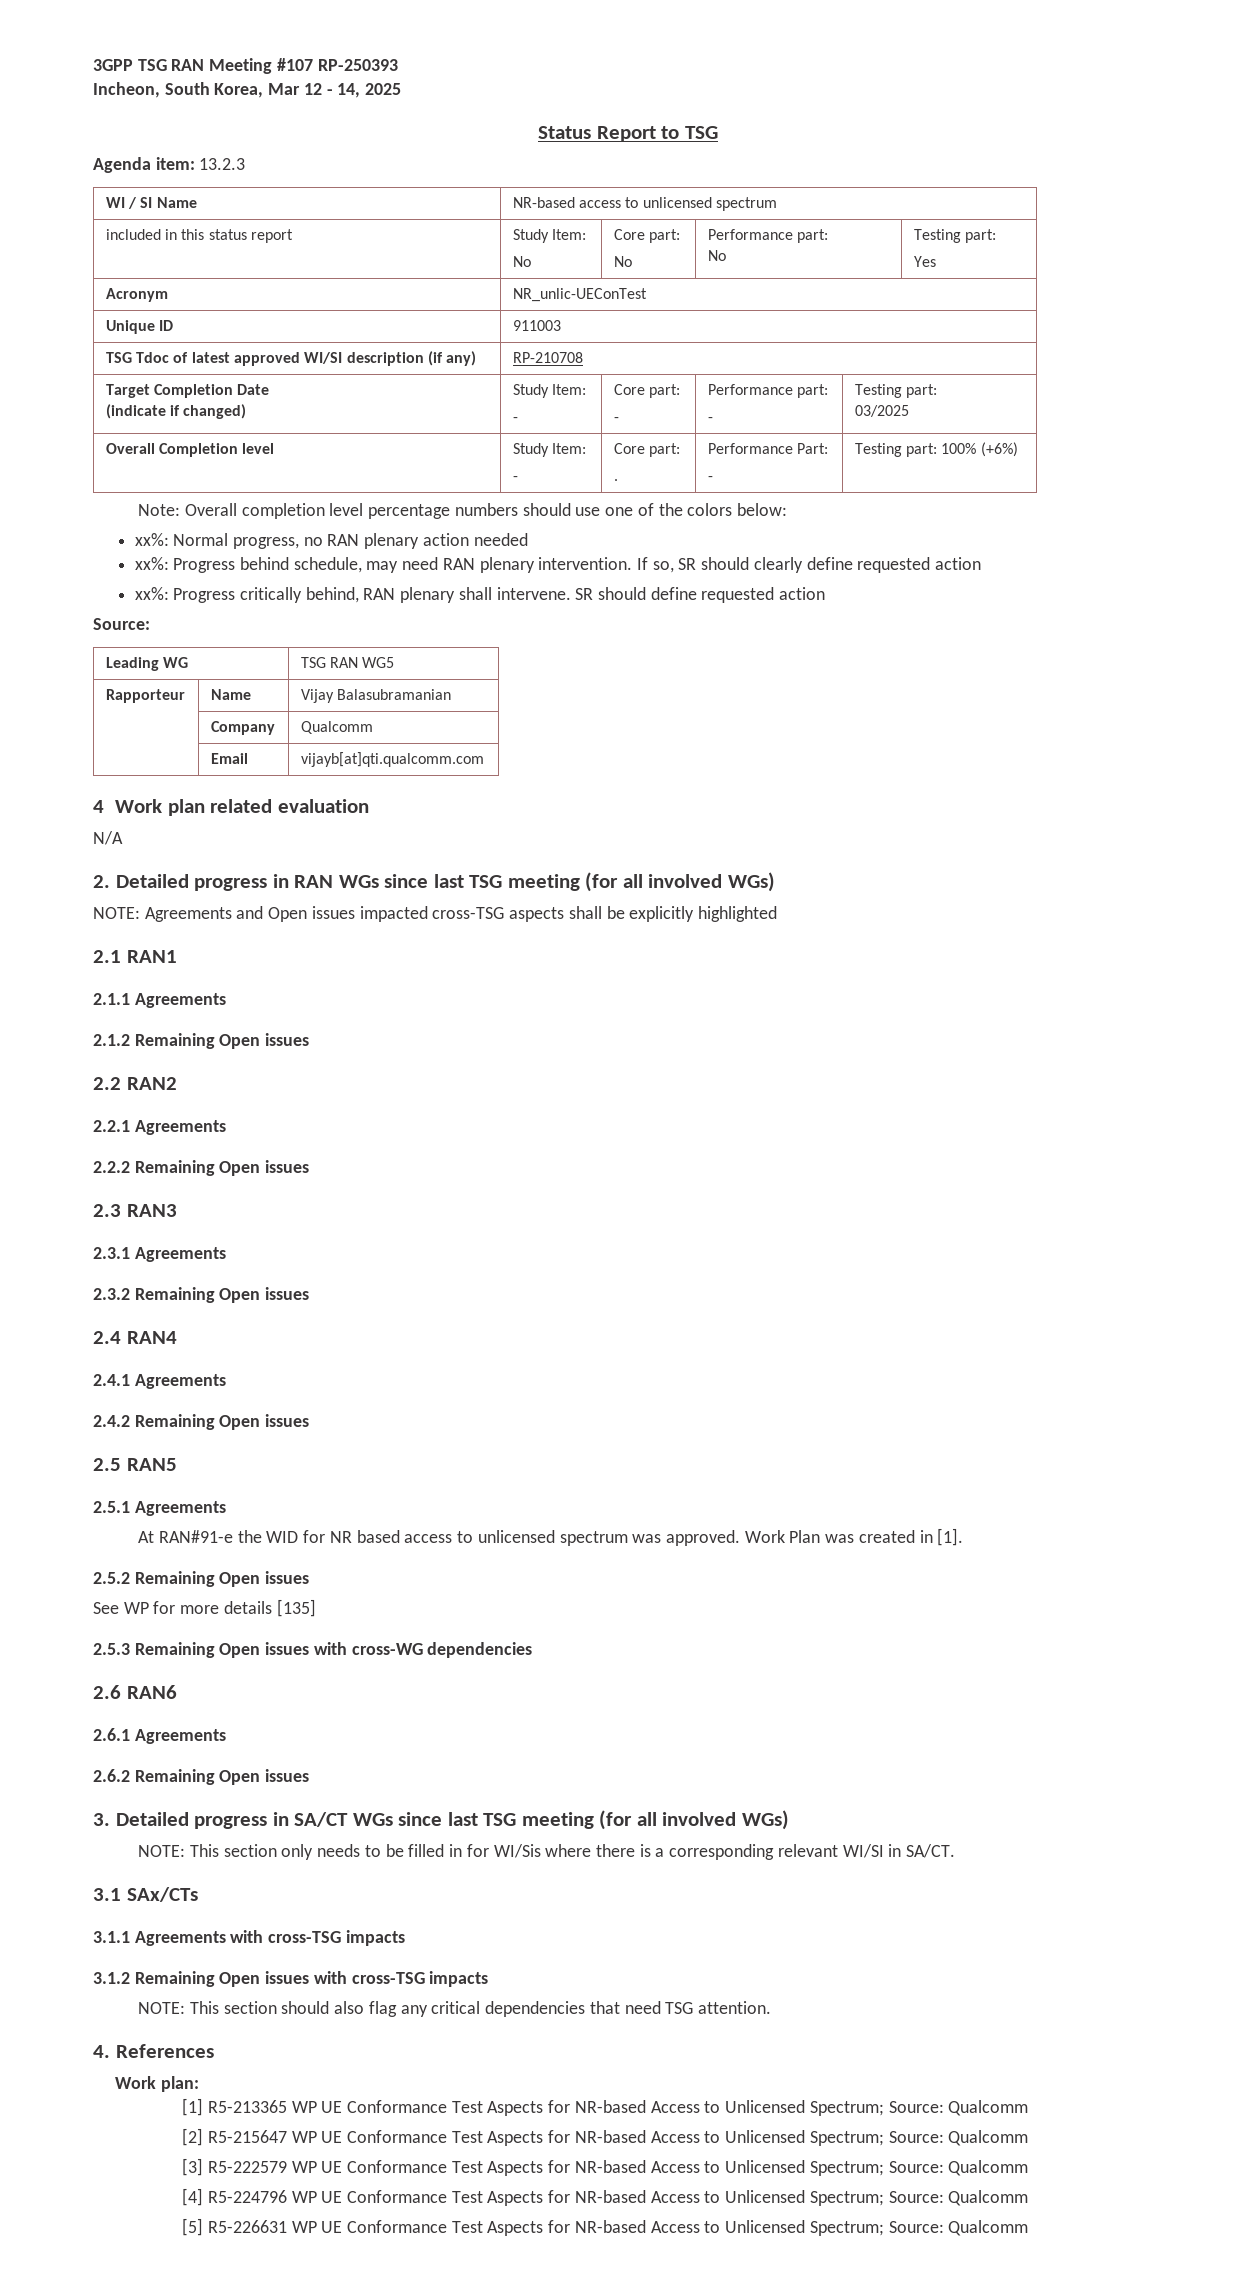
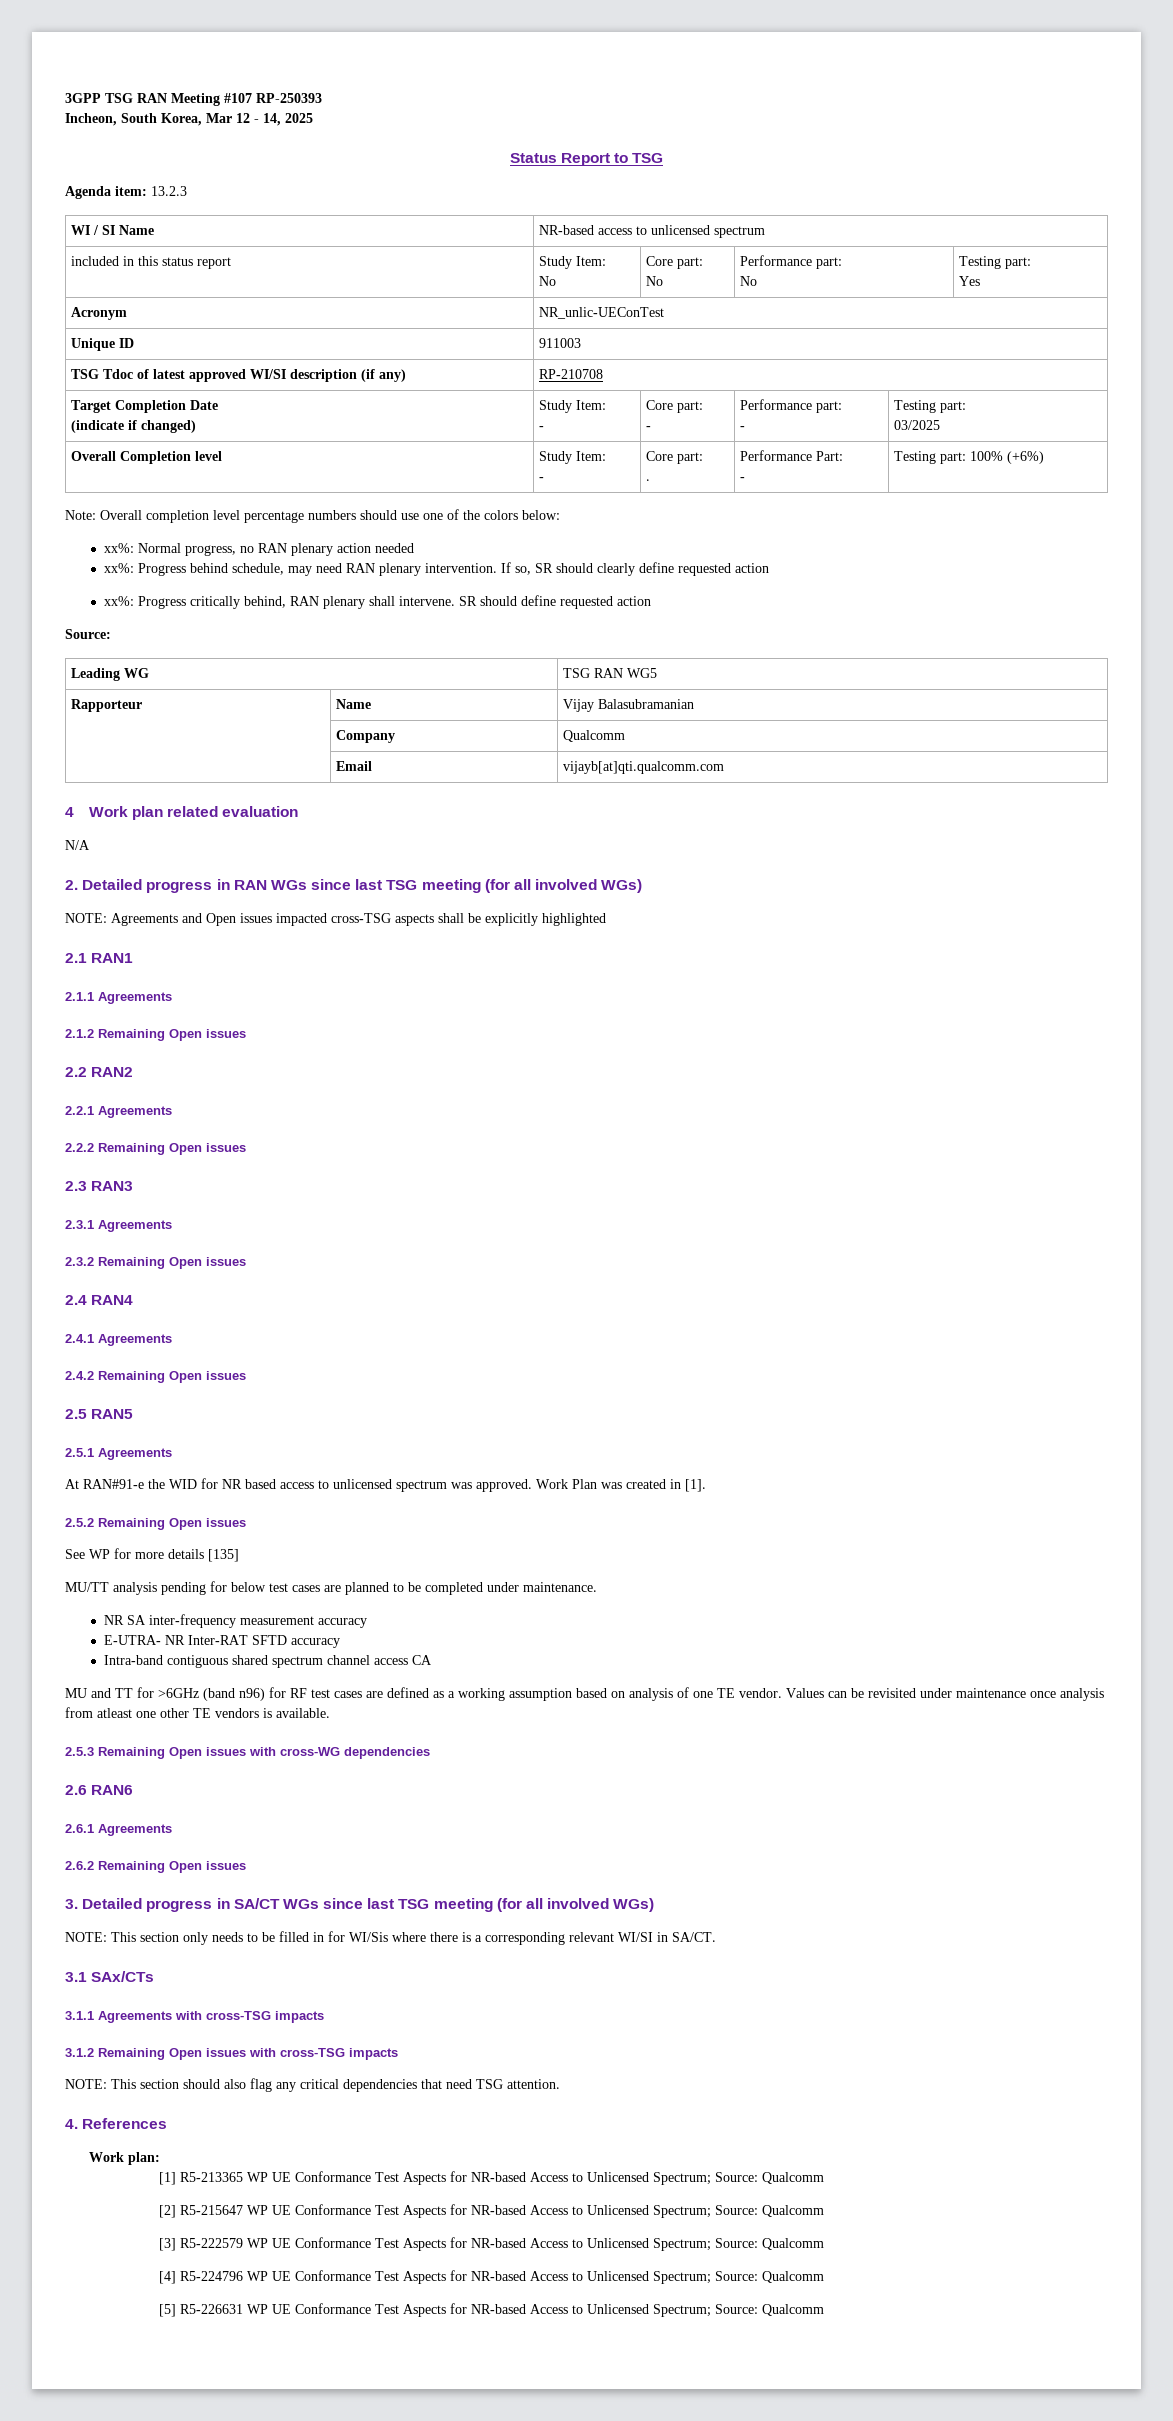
(316, 1608) none -> [65,1581,597,1595] [104,1614,368,1628] [104,1635,341,1648] [104,1655,433,1668] [65,1687,1104,1701] [65,1707,330,1718] // MU/TT analysis pending for below test cases are planned to be completed under maintenance. // NR SA inter-frequency measurement accuracy // E-UTRA- NR Inter-RAT SFTD accuracy // Intra-band contiguous shared spectrum channel access CA // MU and TT for >6GHz (band n96) for RF test cases are defined as a working assumption based on analysis of one TE vendor. Values can be revisited under maintenance once analysis from atleast one other TE vendors is available.

